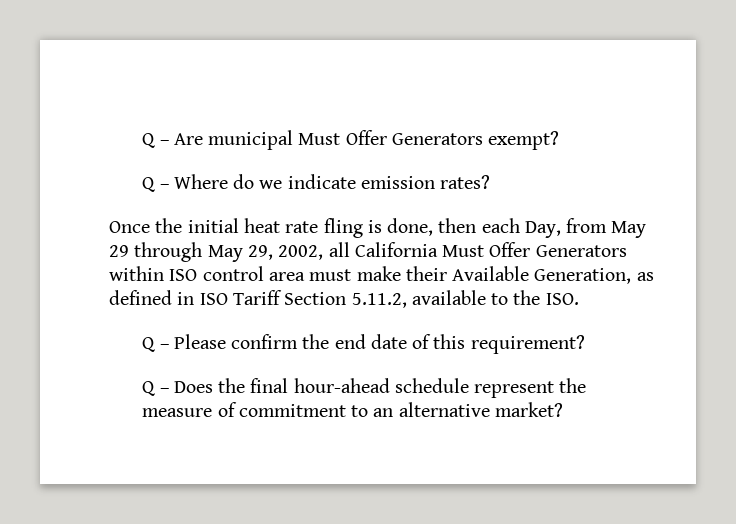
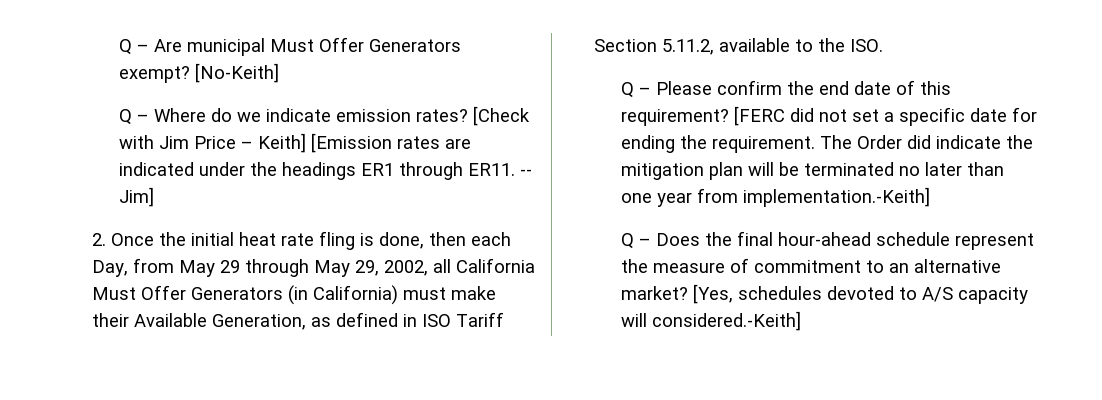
(560, 140) none -> [195,63,280,83] [No-Keith]
(491, 182) // -> [473,106,531,126] [119,133,472,153] [119,162,533,180] [119,187,155,207] [91,233,106,246] [Check with Jim Price – Keith] [Emission rates are indicated under the headings ER1 through ER11. -- Jim] // 2.
[109,266,305,281] within ISO control area -> [287,285,398,305] (in California)
(585, 344) none -> [734,106,1038,126] [621,135,1034,153] [621,162,1005,180] [621,187,931,207] [FERC did not set a specific date for ending the requirement. The Order did indicate the mitigation plan will be terminated no later than one year from implementation.-Keith]
(563, 409) none -> [693,284,1029,304] [621,311,802,331] [Yes, schedules devoted to A/S capacity will considered.-Keith]

